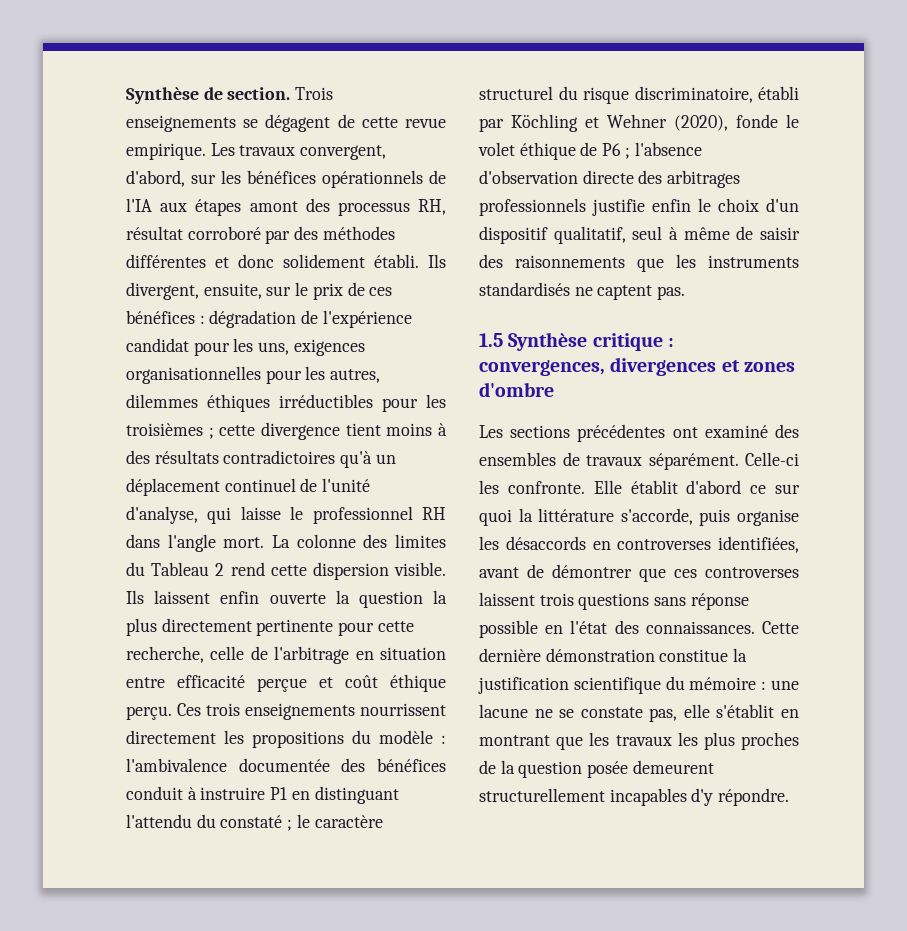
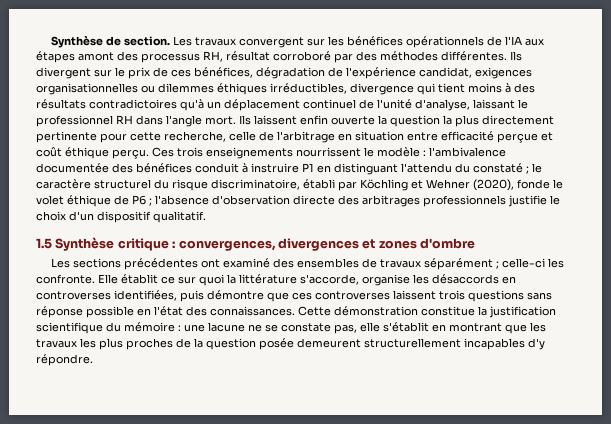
[295,87,334,100] [126,114,446,132] [126,143,387,160] [126,170,185,187] Trois enseignements se dégagent de cette revue empirique. Les travaux convergent, d'abord, -> [172,36,304,48] Les travaux convergent
[126,254,446,268] [126,282,262,300] différentes et donc solidement établi. Ils divergent, ensuite, -> [441,51,522,61] [36,67,91,79] différentes. Ils divergent
[126,310,205,324] bénéfices : -> [194,67,253,78] bénéfices,
[126,338,365,356] [126,366,381,384] [126,394,446,412] [126,422,340,440] candidat pour les uns, exigences organisationnelles pour les autres, dilemmes éthiques irréductibles pour les troisièmes ; cette divergence -> [419,67,532,79] [36,83,435,95] candidat, exigences organisationnelles ou dilemmes éthiques irréductibles, divergence qui
[207,506,281,524] qui laisse -> [473,99,515,109] laissant
[272,534,446,548] [126,562,446,580] La colonne des limites du Tableau 2 rend cette dispersion visible. -> (236, 120) none
[126,730,371,748] directement les propositions du -> [364,147,374,157] le
[652,199,691,212] enfin -> (547, 201) none
[553,226,800,244] [479,254,799,272] [479,282,686,300] qualitatif, seul à même de saisir des raisonnements que les instruments standardisés ne captent pas. -> [153,211,206,223] qualitatif.
[648,452,799,470] séparément. Celle-ci -> [423,258,545,270] séparément ; celle-ci
[686,480,742,494] d'abord -> (158, 279) none
[699,509,731,526] puis -> (359, 279) none
[479,564,632,578] avant de démontrer -> [180,290,264,302] puis démontre
[479,648,541,662] dernière -> (331, 311) none

